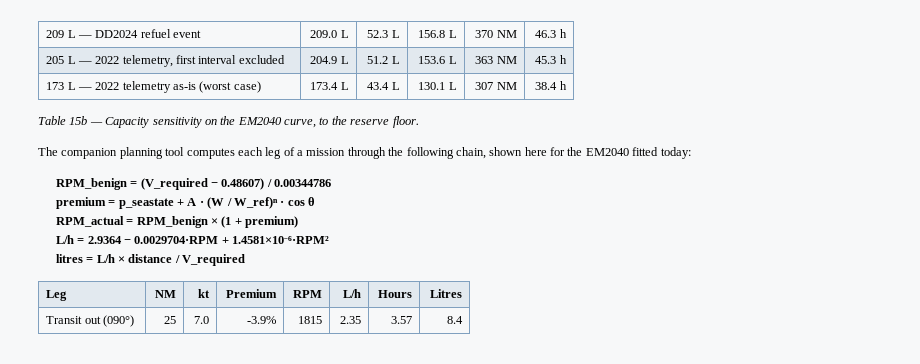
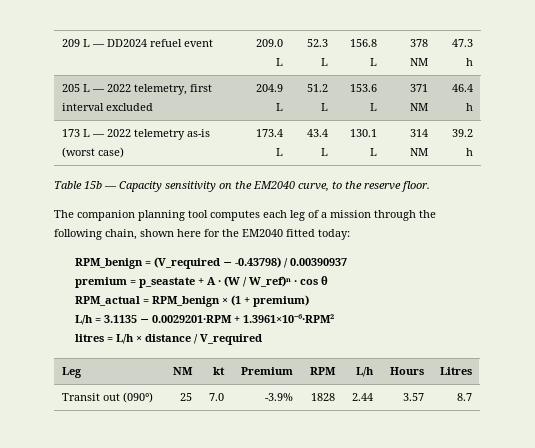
[475,30,517,38] [535,30,557,38] 370 NM | 46.3 -> [410,39,429,47] [410,58,429,66] [452,39,474,47] 378 NM | 47.3
[475,56,517,64] [535,56,557,64] 363 NM | 45.3 -> [410,84,429,92] [410,103,429,111] [452,84,474,92] 371 NM | 46.4
[475,82,517,90] [535,82,558,90] 307 NM | 38.4 -> [410,129,429,137] [410,148,429,156] [452,129,474,137] 314 NM | 39.2
[221,178,332,190] 0.48607) / 0.00344786 -> [234,257,347,268] -0.43798) / 0.00390937
[87,236,330,244] 2.9364 − 0.0029704·RPM + 1.4581×10⁻⁶·RPM² -> [103,314,334,323] 3.1135 − 0.0029201·RPM + 1.3961×10⁻⁶·RPM²
[297,316,322,324] [339,316,361,324] 1815 | 2.35 -> [311,393,336,401] [352,393,374,401] 1828 | 2.44
[446,316,463,324] 8.4 -> [457,393,473,401] 8.7

